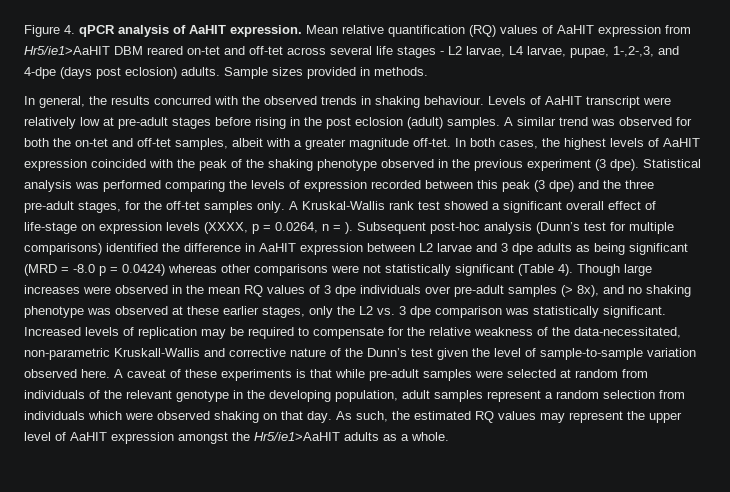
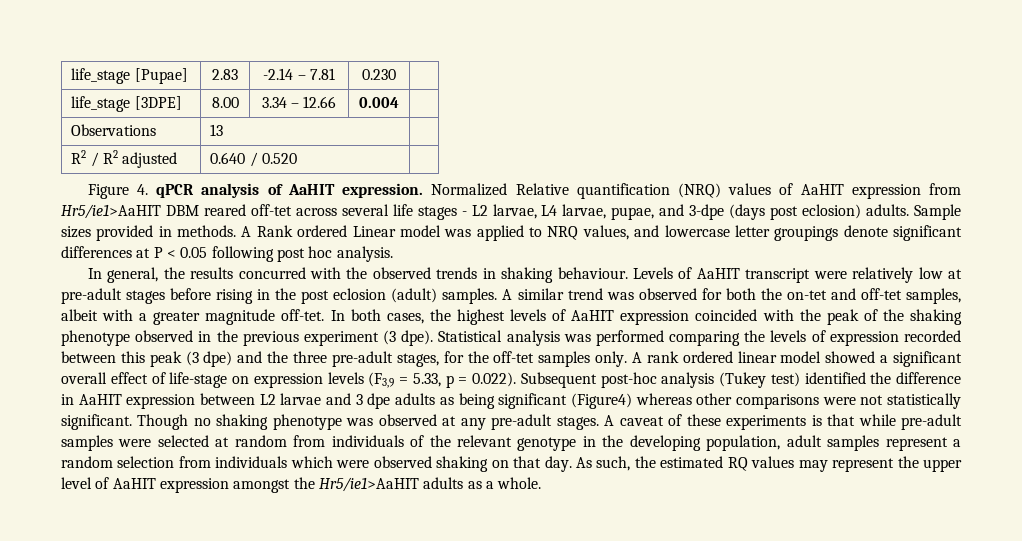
(24, 31) none -> [71,68,188,84] [212,69,238,80] [263,68,335,80] [362,69,396,80] [71,96,182,112] [211,97,239,108] [261,96,337,108] [359,97,399,108] [71,124,157,136] [210,124,224,136] [71,150,178,168] [210,152,298,167] life_stage [Pupae] | 2.83 | -2.14 – 7.81 | 0.230 | // life_stage [3DPE] | 8.00 | 3.34 – 12.66 | 0.004 | // Observations | 13 | // R2 / R2 adjusted | 0.640 / 0.520 | //
[306,25,496,37] Mean relative quantification (RQ) -> [431,183,721,199] Normalized Relative quantification (NRQ)
[187,46,245,55] on-tet and -> (246, 210) none
[613,46,679,57] [24,67,56,79] 1-,2-,3, and 4-dpe -> [659,204,725,220] and 3-dpe
(428, 71) none -> [241,225,962,241] [61,246,393,262] A Rank ordered Linear model was applied to NRQ values, and lowercase letter groupings denote significant differences at P < 0.05 following post hoc analysis.
[302,201,440,210] Kruskal-Wallis rank test -> [646,351,822,363] rank ordered linear model
[204,222,674,234] [24,243,102,255] (XXXX, p = 0.0264, n = ). Subsequent post-hoc analysis (Dunn’s test for multiple comparisons) -> [368,372,800,388] (F3,9 = 5.33, p = 0.022). Subsequent post-hoc analysis (Tukey test)
[24,264,165,276] (MRD = -8.0 p = 0.0424) -> [570,393,632,409] (Figure4)
[455,264,652,276] [24,285,624,297] significant (Table 4). Though large increases were observed in the mean RQ values of 3 dpe individuals over pre-adult samples (> 8x), and -> [61,414,189,430] significant. Though
[187,306,666,318] [24,327,681,339] [24,348,696,360] [24,369,110,378] these earlier stages, only the L2 vs. 3 dpe comparison was statistically significant. Increased levels of replication may be required to compensate for the relative weakness of the data-necessitated, non-parametric Kruskall-Wallis and corrective nature of the Dunn’s test given the level of sample-to-sample variation observed here. -> [460,414,599,430] any pre-adult stages.

